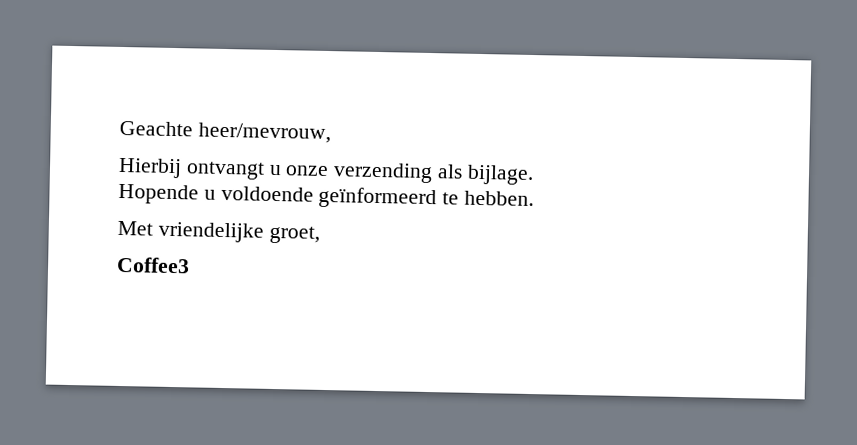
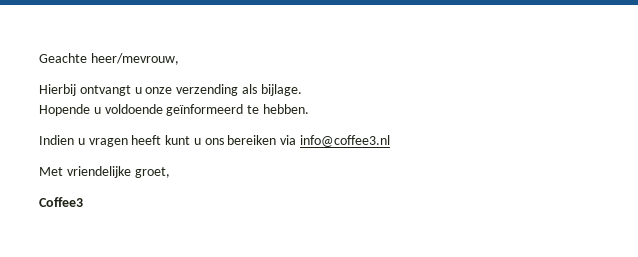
(535, 198) none -> [39,135,391,147] // Indien u vragen heeft kunt u ons bereiken via info@coffee3.nl

